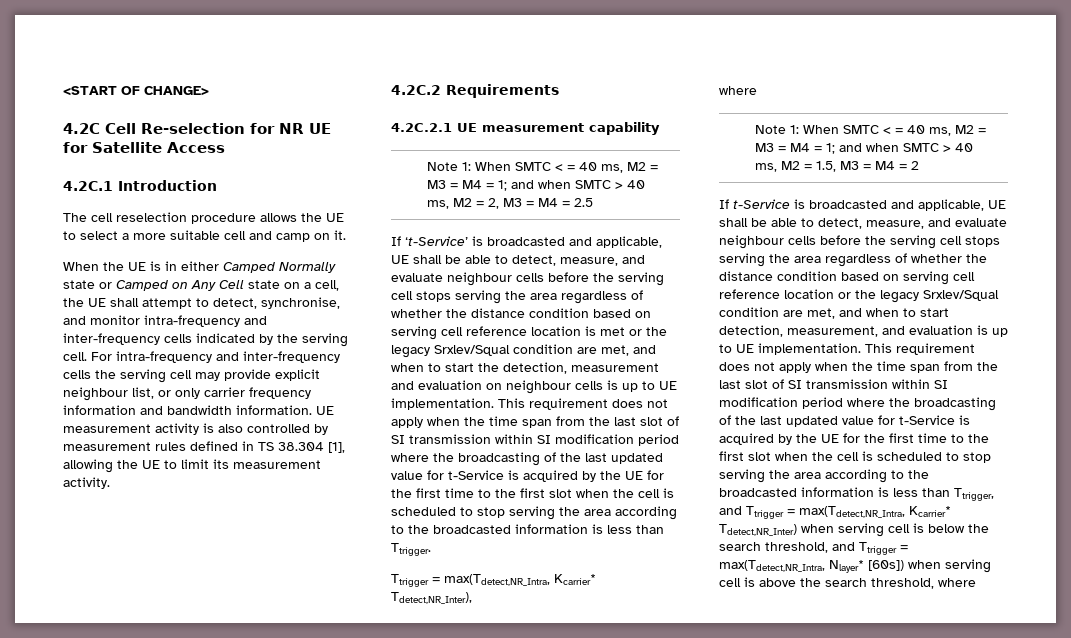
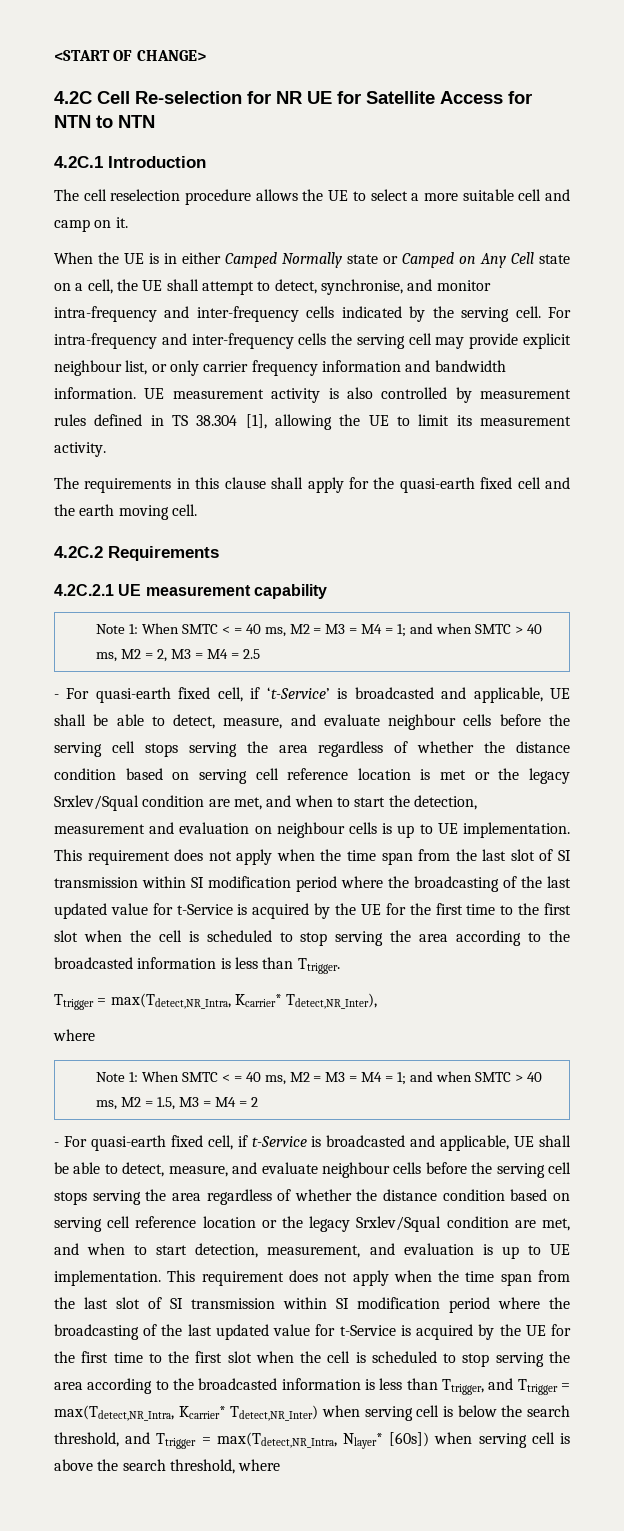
(225, 147) none -> [508,91,532,104] [54,115,155,128] for NTN to NTN
(110, 483) none -> [54,477,571,493] [54,504,197,520] // The requirements in this clause shall apply for the quasi-earth fixed cell and the earth moving cell.
[391,236,401,246] If -> [54,687,261,703] - For quasi-earth fixed cell, if
[719,199,729,209] If -> [54,1135,248,1151] - For quasi-earth fixed cell, if

